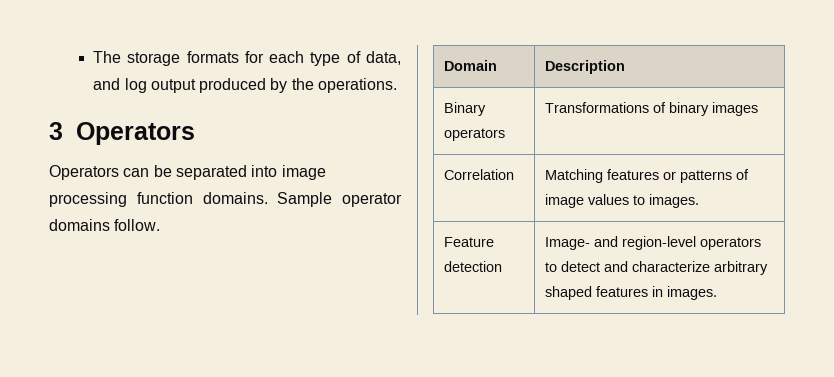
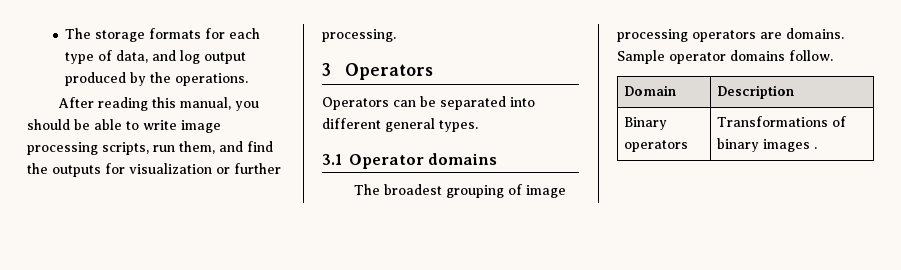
(398, 85) none -> [57,97,259,111] [27,119,221,133] [27,141,273,155] [27,163,281,177] [322,29,396,42] // After reading this manual, you should be able to write image processing scripts, run them, and find the outputs for visualization or further processing.
[281,165,326,180] [49,192,193,207] image processing function -> [322,118,478,132] [322,153,498,169] [353,184,566,198] [617,29,782,42] different general types. // 3.1 Operator domains // The broadest grouping of image processing operators are
[443,169,514,180] [544,169,749,183] [544,194,699,208] [443,237,494,247] [443,261,502,272] [544,236,761,250] [544,261,768,275] [544,286,717,300] // Correlation | Matching features or patterns of image values to images. // Feature detection | Image- and region-level operators to detect and characterize arbitrary shaped features in images. -> [813,147,817,149] .

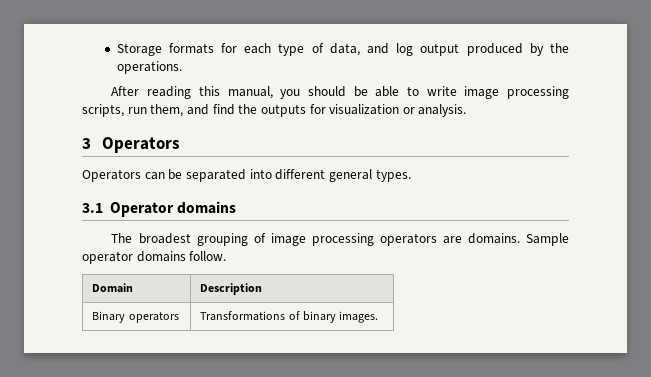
[65,28,146,42] The storage -> [116,43,162,56] Storage
[234,163,281,174] [322,29,396,42] further processing. -> [418,104,467,117] analysis.
[762,139,817,152] images . -> [339,311,379,323] images.

